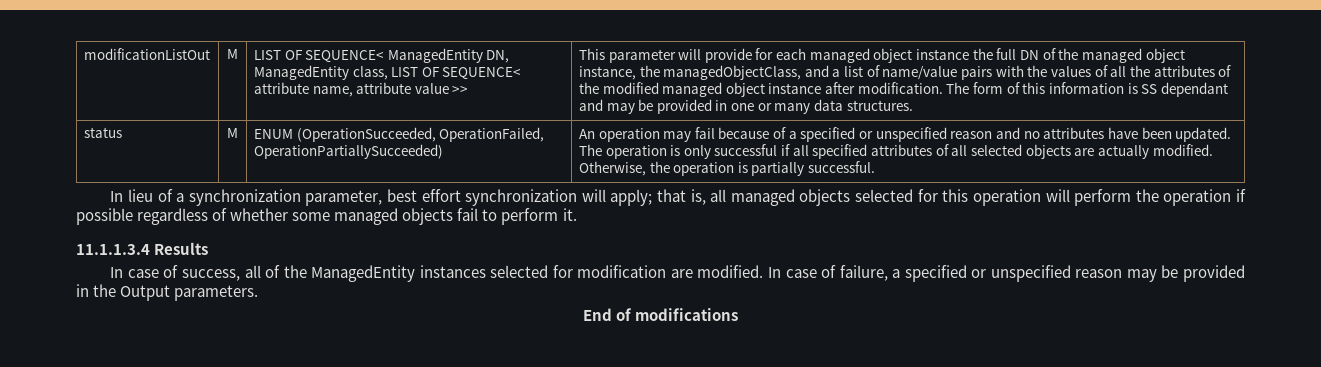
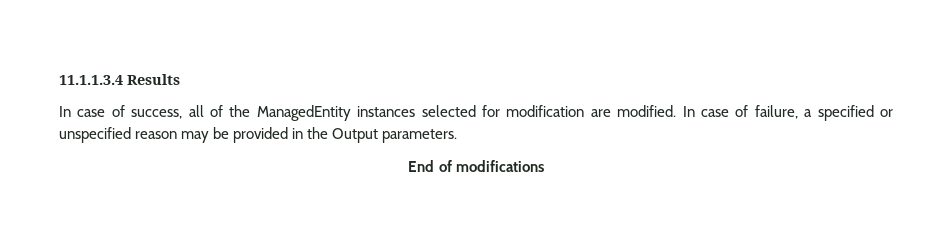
[83,48,210,60] [227,49,238,59] [253,48,510,63] [253,65,522,80] [253,82,469,97] [578,48,1185,63] [578,65,1232,80] [578,82,1228,97] [578,99,913,114] [83,127,122,138] [227,128,238,138] [253,127,545,142] [253,144,443,159] [578,127,1232,142] [578,144,1213,159] [578,161,876,176] [110,189,1247,206] [76,208,577,225] modificationListOut | M | LIST OF SEQUENCE< ManagedEntity DN, ManagedEntity class, LIST OF SEQUENCE< attribute name, attribute value >> | This parameter will provide for each managed object instance the full DN of the managed object instance, the managedObjectClass, and a list of name/value pairs with the values of all the attributes of the modified managed object instance after modification. The form of this information is SS dependant and may be provided in one or many data structures. // status | M | ENUM (OperationSucceeded, OperationFailed, OperationPartiallySucceeded) | An operation may fail because of a specified or unspecified reason and no attributes have been updated. The operation is only successful if all specified attributes of all selected objects are actually modified. Otherwise, the operation is partially successful. // In lieu of a synchronization parameter, best effort synchronization will apply; that is, all managed objects selected for this operation will perform the operation if possible regardless of whether some managed objects fail to perform it. // -> (59, 80) none

